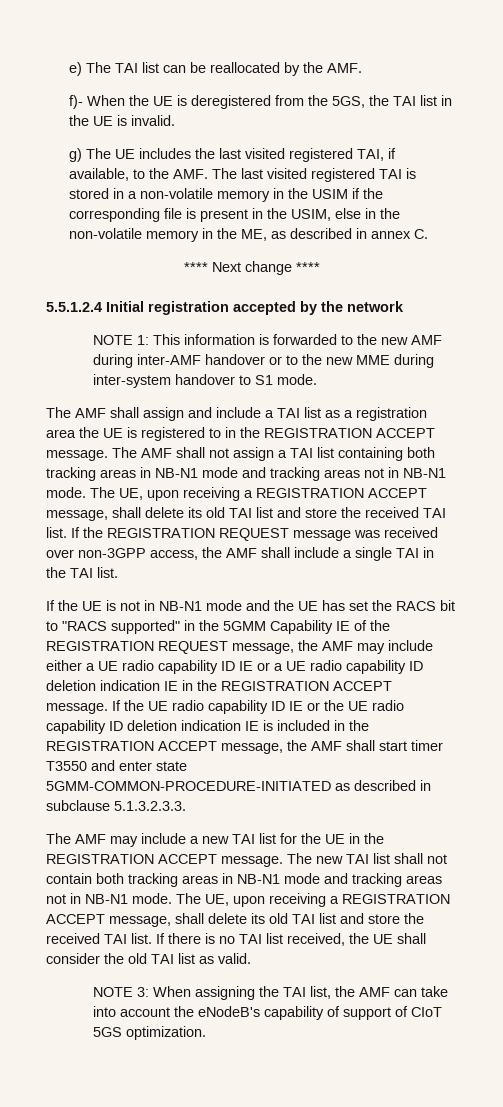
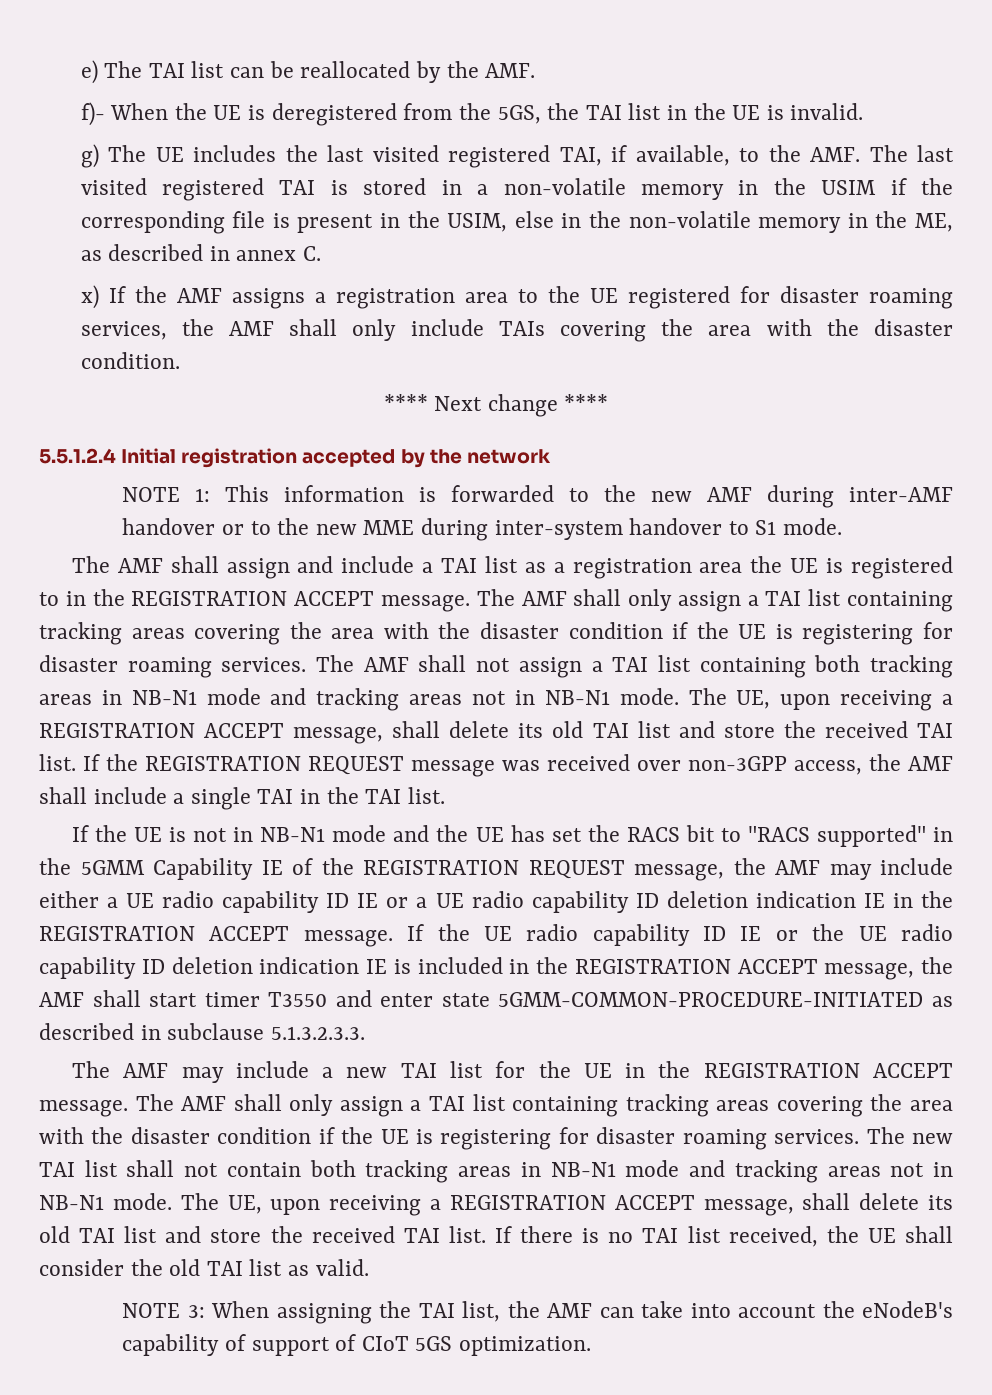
(429, 234) none -> [80,285,953,309] [80,319,954,342] [80,352,180,369] // x) If the AMF assigns a registration area to the UE registered for disaster roaming services, the AMF shall only include TAIs covering the area with the disaster condition.
(205, 452) none -> [628,589,954,612] [39,622,953,645] [39,655,467,678] only assign a TAI list containing tracking areas covering the area with the disaster condition if the UE is registering for disaster roaming services. The AMF shall
(312, 858) none -> [181,1094,953,1117] [39,1127,905,1150] AMF shall only assign a TAI list containing tracking areas covering the area with the disaster condition if the UE is registering for disaster roaming services. The

